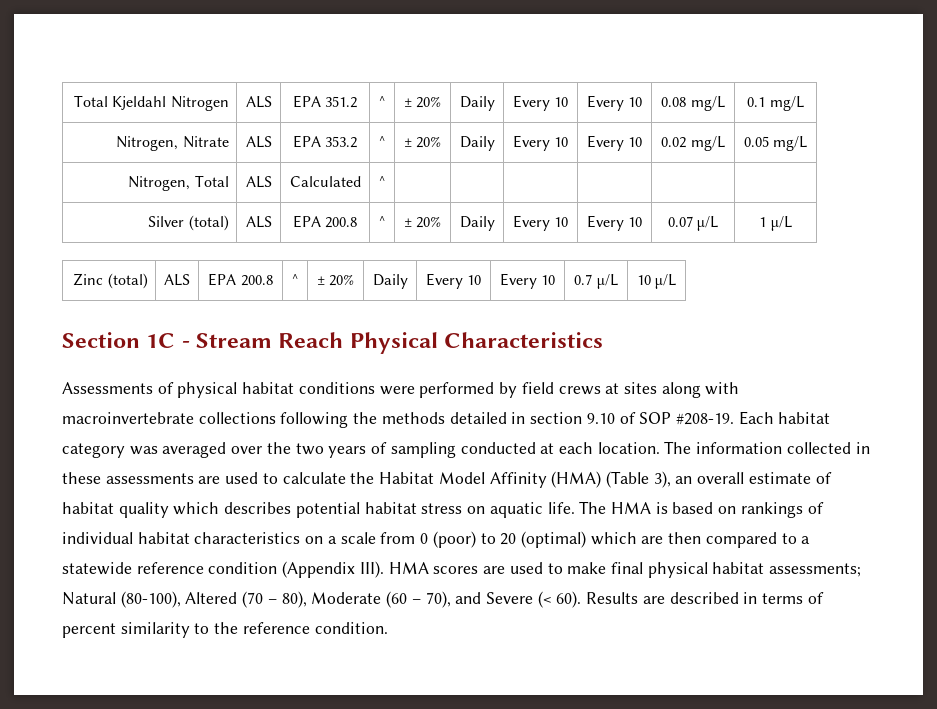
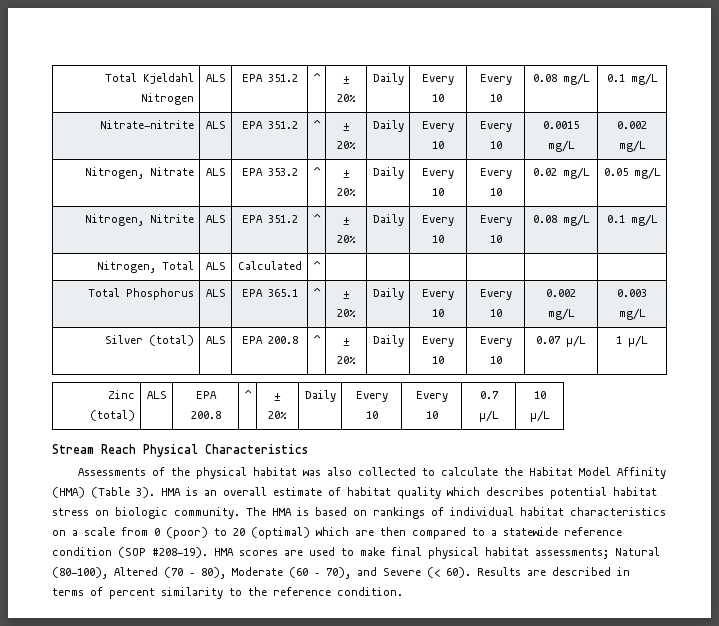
(804, 103) none -> [100,120,195,129] [205,121,226,129] [241,121,298,129] [313,120,321,129] [342,123,350,131] [336,141,356,149] [372,120,404,132] [422,121,454,132] [432,141,444,149] [479,121,512,132] [489,141,502,149] [543,121,579,129] [547,140,575,152] [617,121,647,129] [618,140,646,152] // Nitrate-nitrite | ALS | EPA 351.2 | ^ | ± 20% | Daily | Every 10 | Every 10 | 0.0015 mg/L | 0.002 mg/L
(808, 143) none -> [85,214,195,226] [205,215,226,223] [241,215,298,223] [313,214,321,223] [342,217,350,225] [336,235,356,243] [372,214,404,226] [422,215,454,226] [432,235,444,243] [479,215,512,226] [489,235,502,243] [532,214,590,226] [606,214,658,226] // Nitrogen, Nitrite | ALS | EPA 351.2 | ^ | ± 20% | Daily | Every 10 | Every 10 | 0.08 mg/L | 0.1 mg/L
(386, 181) none -> [88,288,195,300] [205,289,226,297] [241,289,298,297] [313,288,321,297] [342,291,350,299] [336,309,356,317] [372,288,404,300] [422,289,454,300] [432,309,444,317] [479,289,512,300] [489,309,502,317] [546,289,576,297] [547,308,575,320] [617,289,647,297] [618,308,646,320] // Total Phosphorus | ALS | EPA 365.1 | ^ | ± 20% | Daily | Every 10 | Every 10 | 0.002 mg/L | 0.003 mg/L
[62,332,190,348] Section 1C - -> (550, 416) none
[177,382,740,398] [62,411,831,428] [62,441,870,458] [62,472,259,484] physical habitat conditions were performed by field crews at sites along with macroinvertebrate collections following the methods detailed in section 9.10 of SOP #208-19. Each habitat category was averaged over the two years of sampling conducted at each location. The information collected in these assessments are used -> [171,467,417,479] the physical habitat was also collected
[653,471,671,488] 3), -> [136,487,198,498] 3). HMA is
[489,502,575,518] aquatic life. -> [115,507,240,519] biologic community.
[282,561,384,578] (Appendix III). -> [118,547,208,558] (SOP #208-19).

